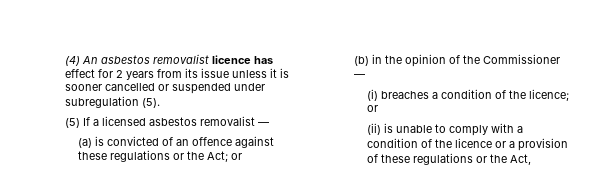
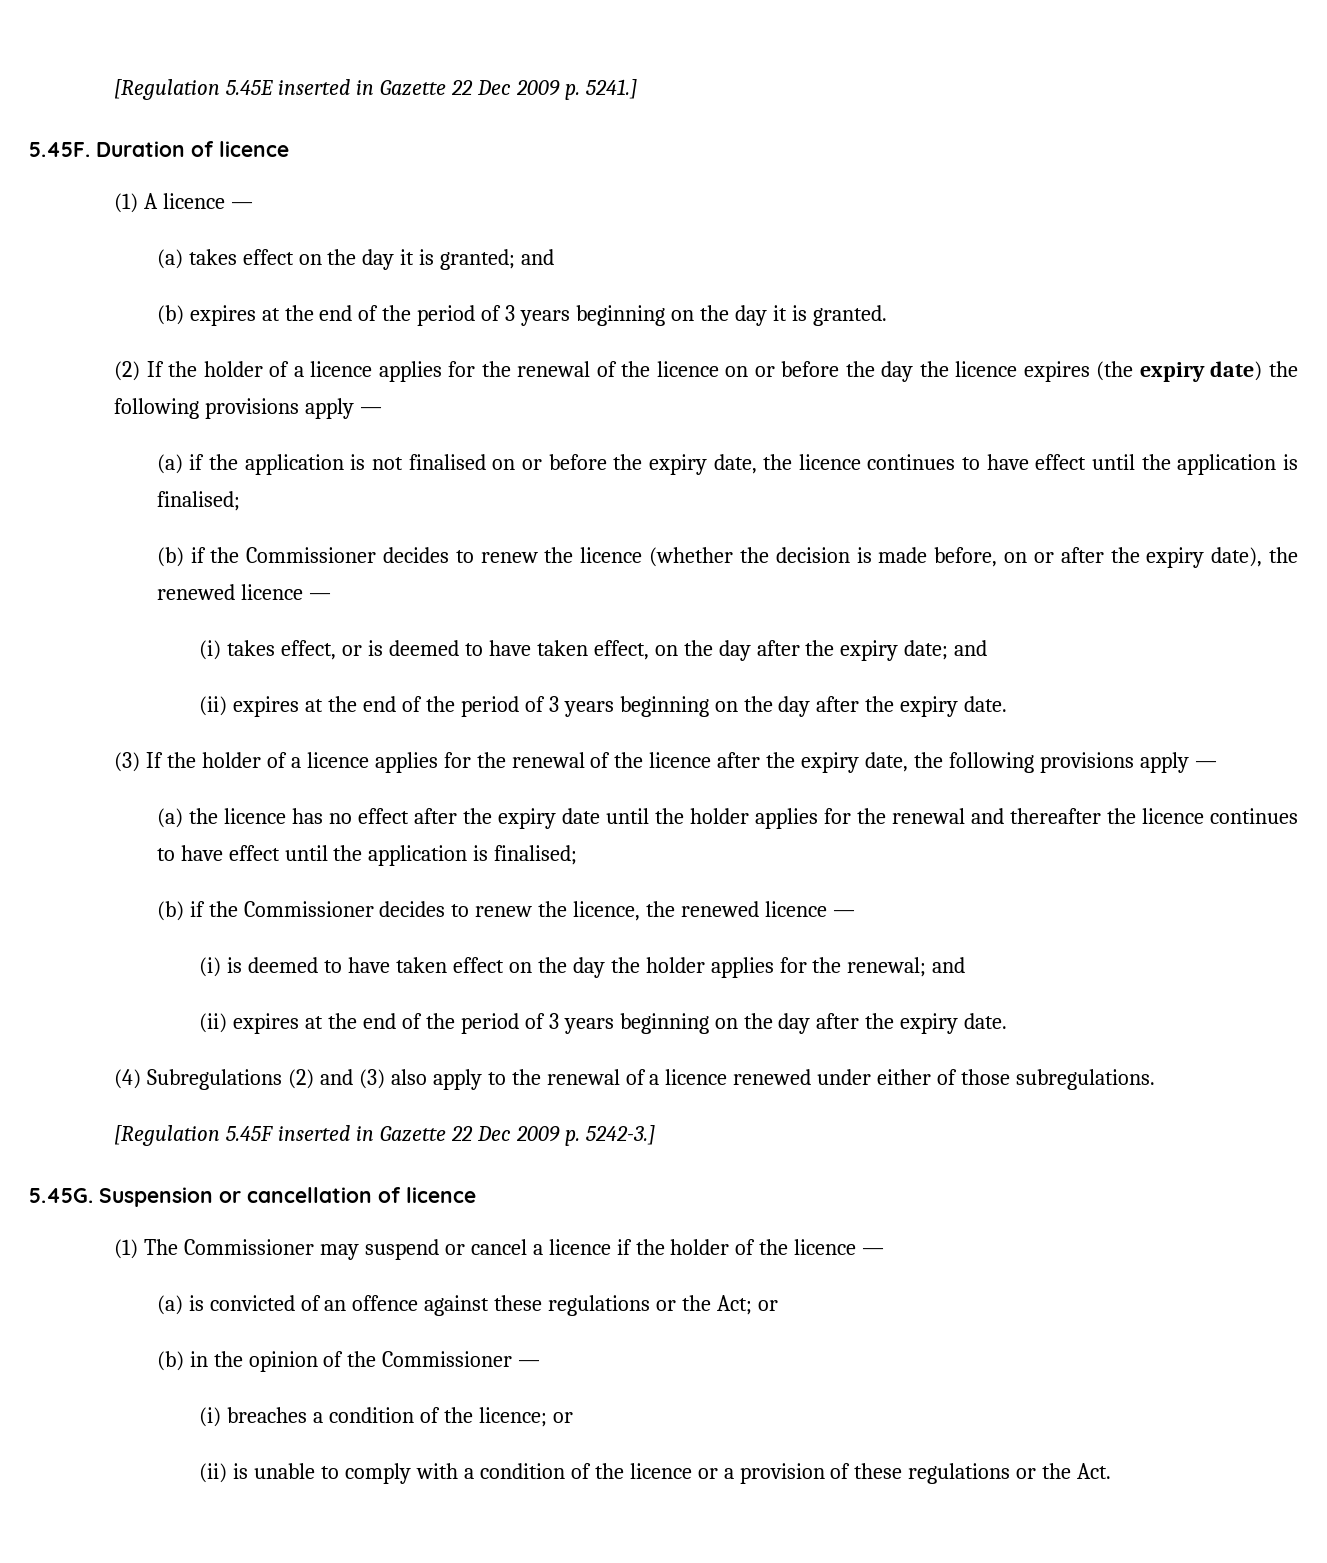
[65,54,274,66] [65,68,290,80] [65,83,266,94] [65,96,161,108] [65,116,256,128] (4) An asbestos removalist licence has effect for 2 years from its issue unless it is sooner cancelled or suspended under subregulation (5). // (5) If a licensed asbestos removalist -> [114,79,637,100] [29,141,289,157] [114,193,253,213] [156,249,555,270] [156,305,887,326] [114,361,1298,382] [114,398,382,419] [156,454,1298,475] [156,491,240,511] [156,547,1298,568] [156,584,331,600] [199,640,988,661] [199,696,1008,717] [114,752,1217,773] [156,808,1299,829] [156,845,578,866] [156,901,855,921] [199,957,966,978] [199,1013,1008,1034] [114,1069,1156,1090] [114,1125,655,1146] [29,1187,476,1207] [114,1239,857,1260] [Regulation 5.45E inserted in Gazette 22 Dec 2009 p. 5241.] // 5.45F. Duration of licence // (1) A licence — // (a) takes effect on the day it is granted; and // (b) expires at the end of the period of 3 years beginning on the day it is granted. // (2) If the holder of a licence applies for the renewal of the licence on or before the day the licence expires (the expiry date) the following provisions apply — // (a) if the application is not finalised on or before the expiry date, the licence continues to have effect until the application is finalised; // (b) if the Commissioner decides to renew the licence (whether the decision is made before, on or after the expiry date), the renewed licence — // (i) takes effect, or is deemed to have taken effect, on the day after the expiry date; and // (ii) expires at the end of the period of 3 years beginning on the day after the expiry date. // (3) If the holder of a licence applies for the renewal of the licence after the expiry date, the following provisions apply — // (a) the licence has no effect after the expiry date until the holder applies for the renewal and thereafter the licence continues to have effect until the application is finalised; // (b) if the Commissioner decides to renew the licence, the renewed licence — // (i) is deemed to have taken effect on the day the holder applies for the renewal; and // (ii) expires at the end of the period of 3 years beginning on the day after the expiry date. // (4) Subregulations (2) and (3) also apply to the renewal of a licence renewed under either of those subregulations. // [Regulation 5.45F inserted in Gazette 22 Dec 2009 p. 5242-3.] // 5.45G. Suspension or cancellation of licence // (1) The Commissioner may suspend or cancel a licence if the holder of the licence
[509,154,531,165] Act, -> [1077,1463,1112,1479] Act.

